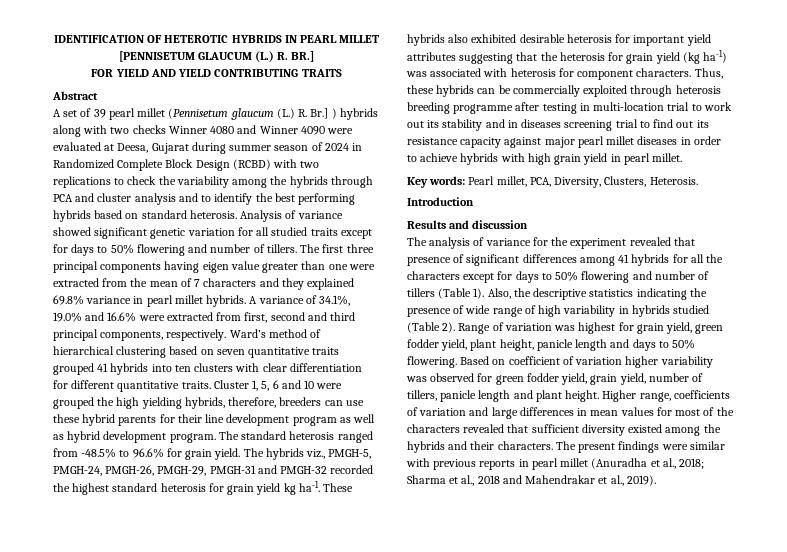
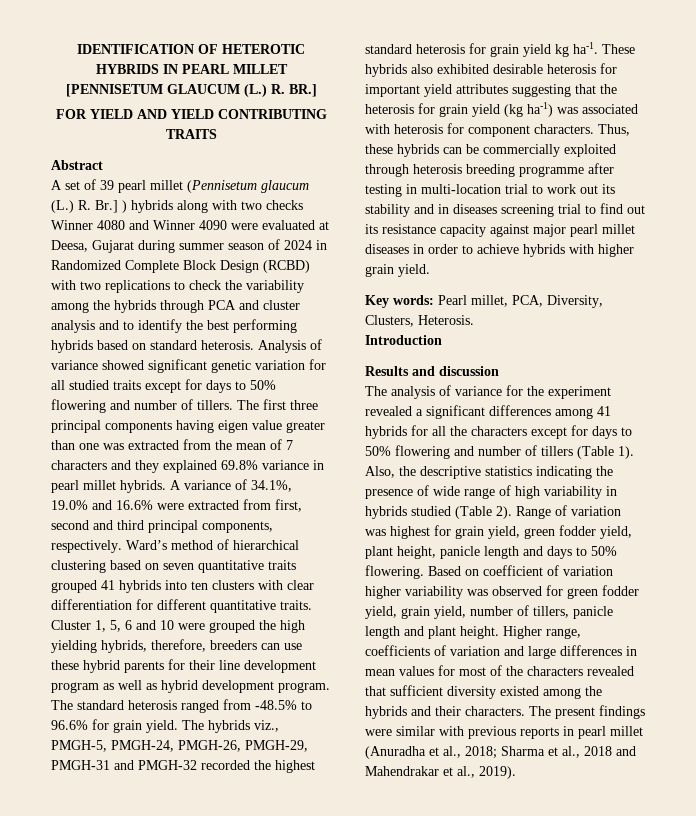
[348,264,375,270] were -> [103,443,124,450] was
[527,153,683,165] high grain yield in pearl millet. -> [598,244,634,257] [365,264,430,277] higher grain yield.
[673,237,695,246] [407,254,465,266] that presence of -> [416,409,423,416] a

